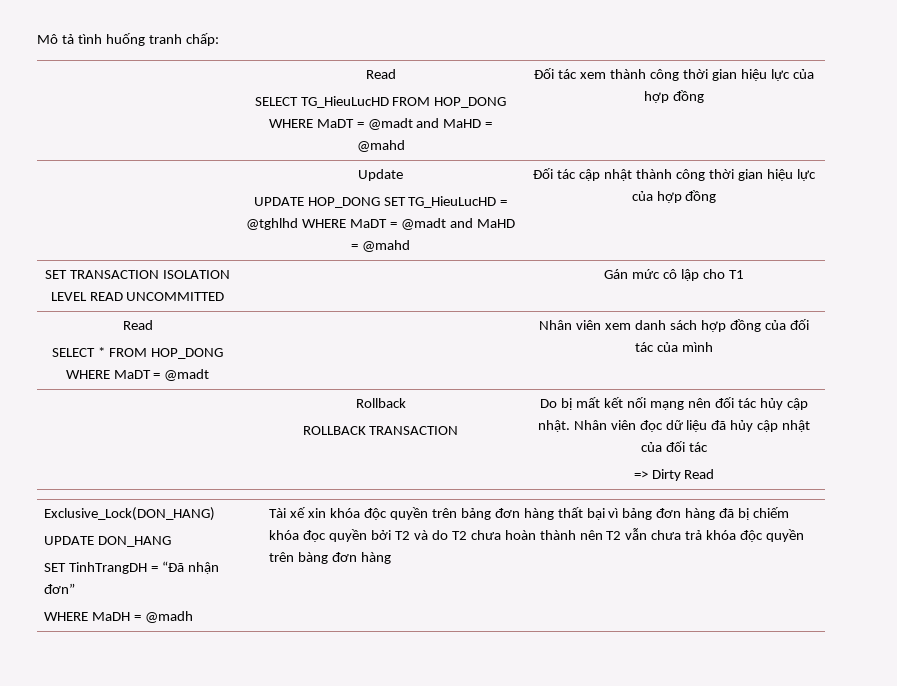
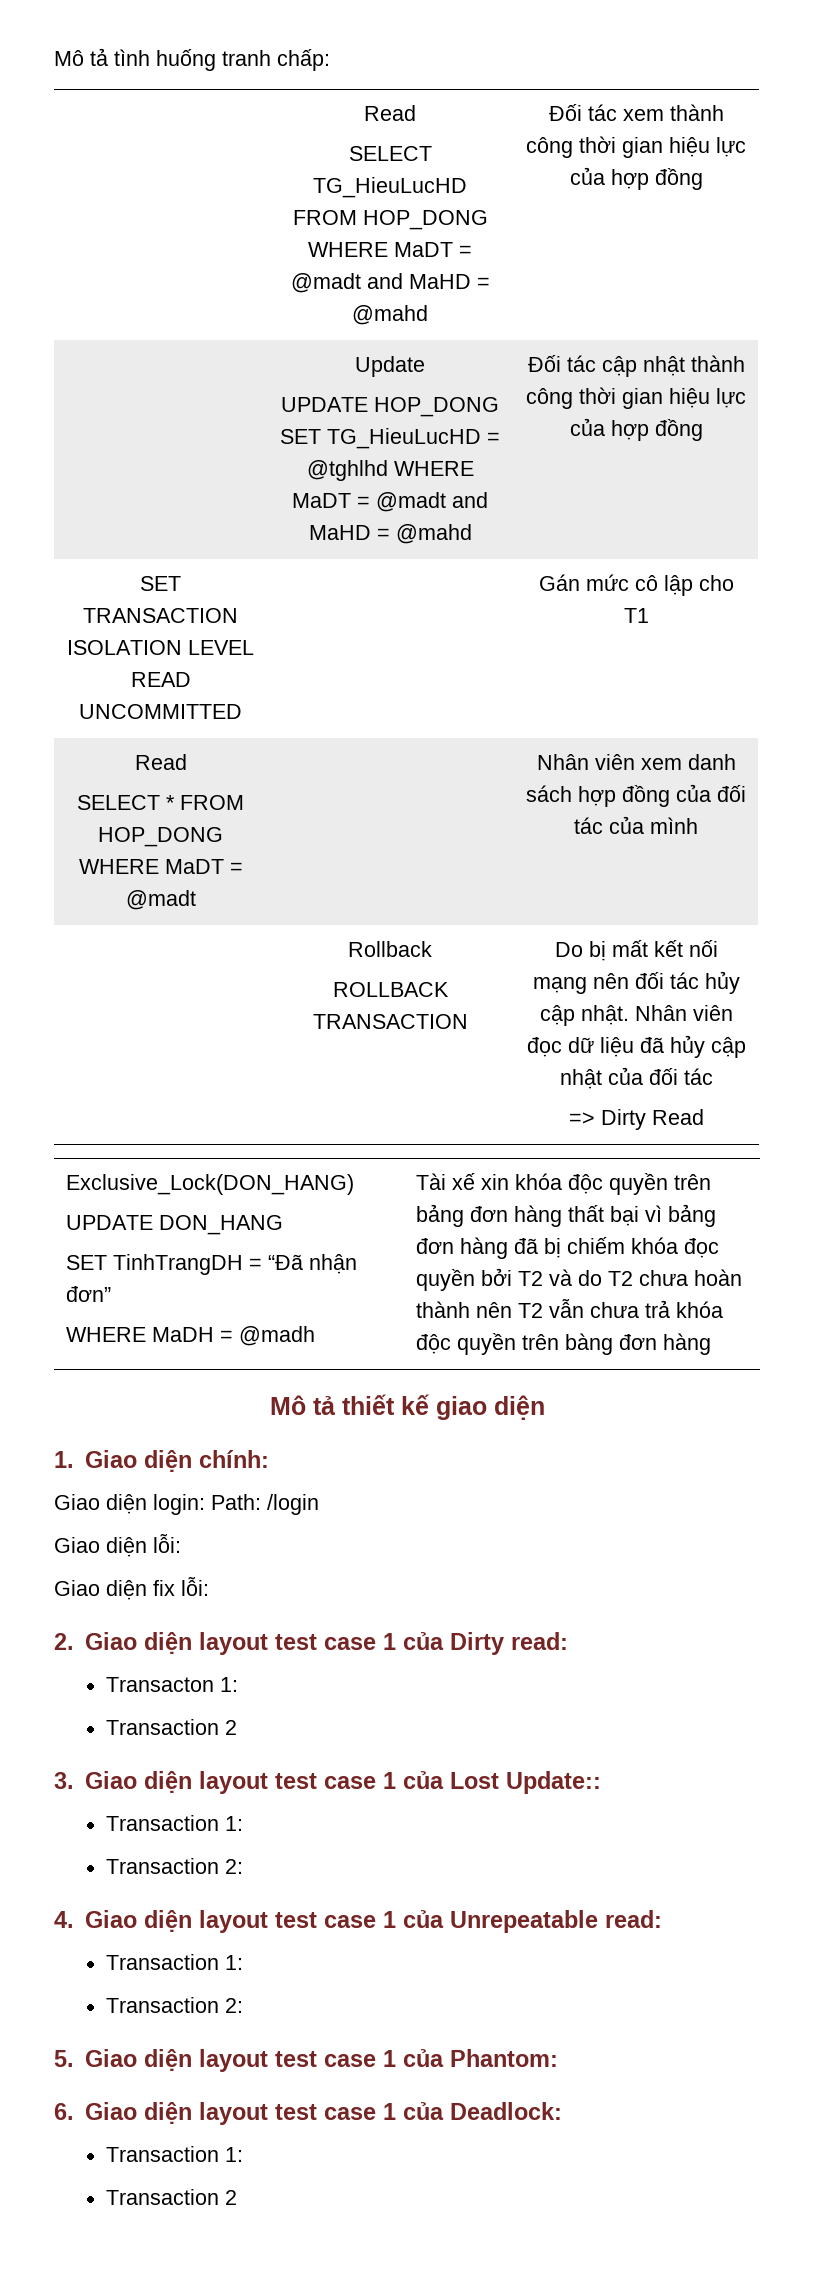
(392, 558) none -> [269,1394,545,1420] [54,1450,269,1472] [54,1494,319,1515] [54,1534,181,1557] [54,1577,209,1600] [54,1632,568,1655] [105,1677,238,1692] [105,1719,237,1735] [54,1771,601,1794] [105,1815,243,1831] [105,1858,243,1874] [54,1910,662,1933] [105,1954,243,1970] [105,1997,243,2013] [54,2049,558,2072] [54,2102,562,2125] [105,2146,243,2162] [105,2189,237,2205] // Mô tả thiết kế giao diện // 1. Giao diện chính: // Giao diện login: Path: /login // Giao diện lỗi: // Giao diện fix lỗi: // 2. Giao diện layout test case 1 của Dirty read: // Transacton 1: // Transaction 2 // 3. Giao diện layout test case 1 của Lost Update:: // Transaction 1: // Transaction 2: // 4. Giao diện layout test case 1 của Unrepeatable read: // Transaction 1: // Transaction 2: // 5. Giao diện layout test case 1 của Phantom: // 6. Giao diện layout test case 1 của Deadlock: // Transaction 1: // Transaction 2

